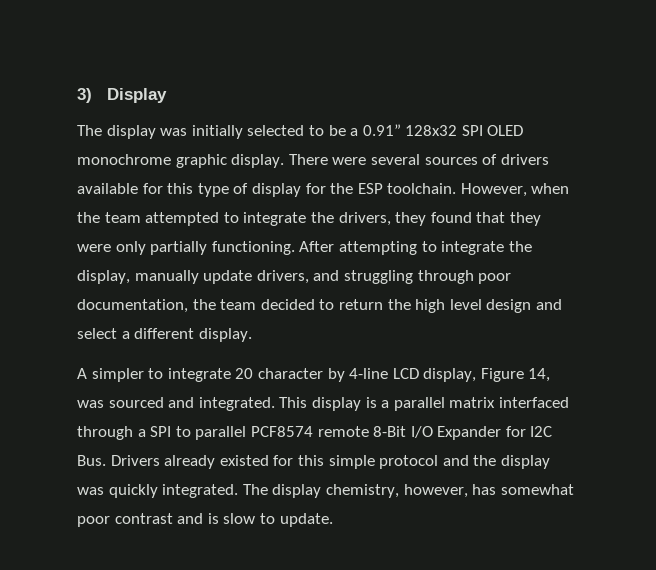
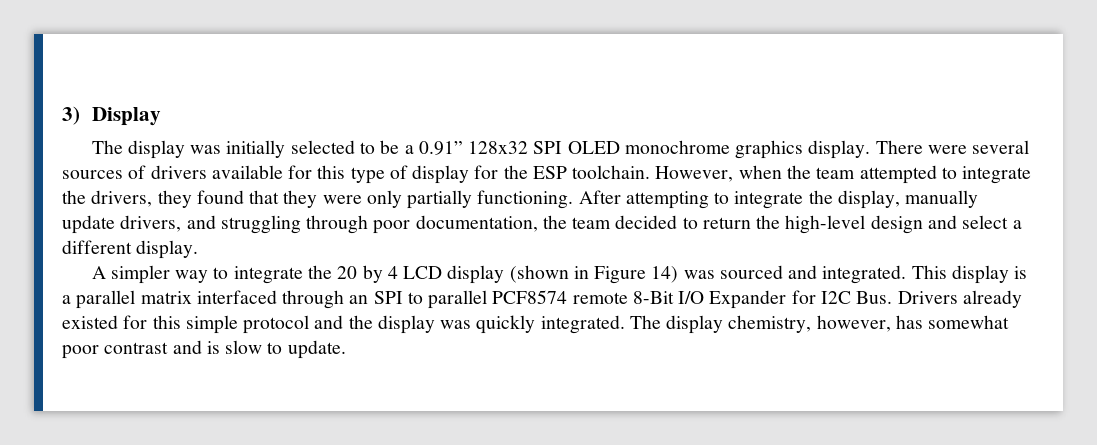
[175,154,227,168] graphic -> [735,140,804,159] graphics
[415,299,482,313] high level -> [785,215,866,234] high-level
[148,368,551,382] to integrate 20 character by 4-line LCD display, Figure 14, -> [175,265,679,284] way to integrate the 20 by 4 LCD display (shown in Figure 14)
[137,429,146,437] a -> [349,295,369,304] an

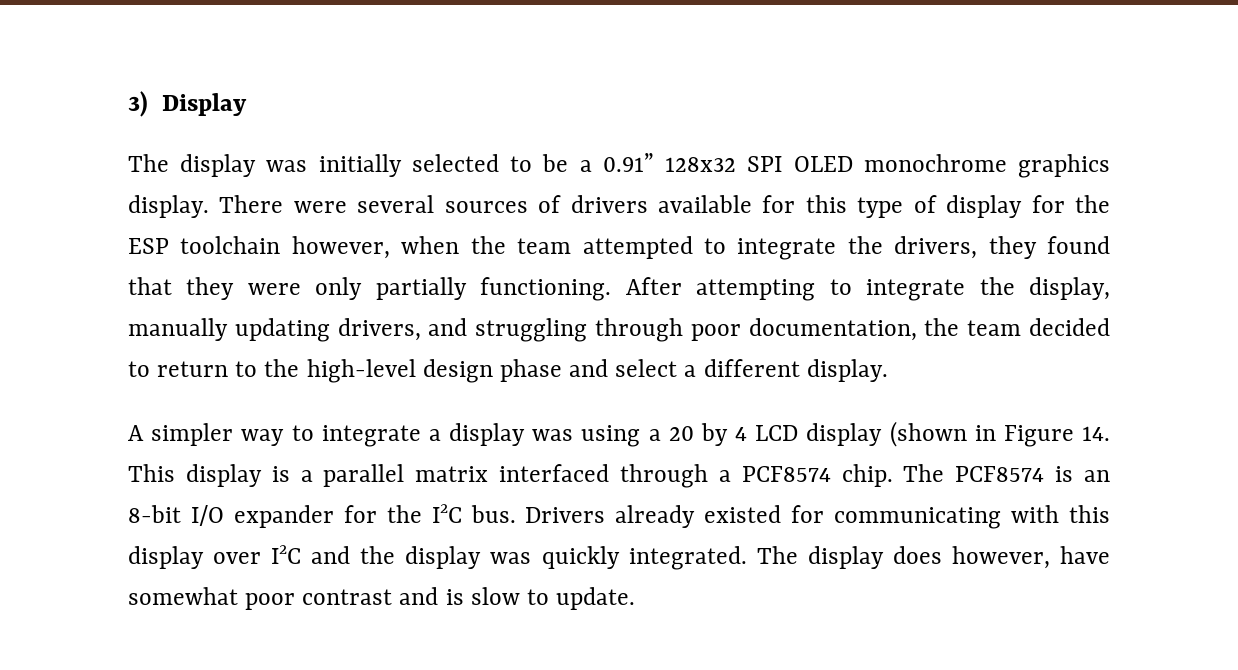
[572,165,734,182] toolchain. However, -> [180,236,390,259] toolchain however,
[62,215,115,234] update -> [234,318,330,342] updating
(751, 223) none -> [235,361,258,377] to
(923, 224) none -> [499,359,562,382] phase
[307,265,332,279] the -> [428,423,661,447] a display was using a
[651,265,907,284] 14) was sourced and integrated. -> [1081,426,1110,441] 14.
[349,290,1022,309] [62,315,310,334] an SPI to parallel PCF8574 remote 8-Bit I/O Expander for I2C Bus. Drivers already existed for this simple protocol -> [718,464,1111,487] [128,504,1110,529] [128,545,302,569] a PCF8574 chip. The PCF8574 is an 8-bit I/O expander for the I2C bus. Drivers already existed for communicating with this display over I2C
[728,315,923,333] chemistry, however, has -> [892,546,1110,569] does however, have

